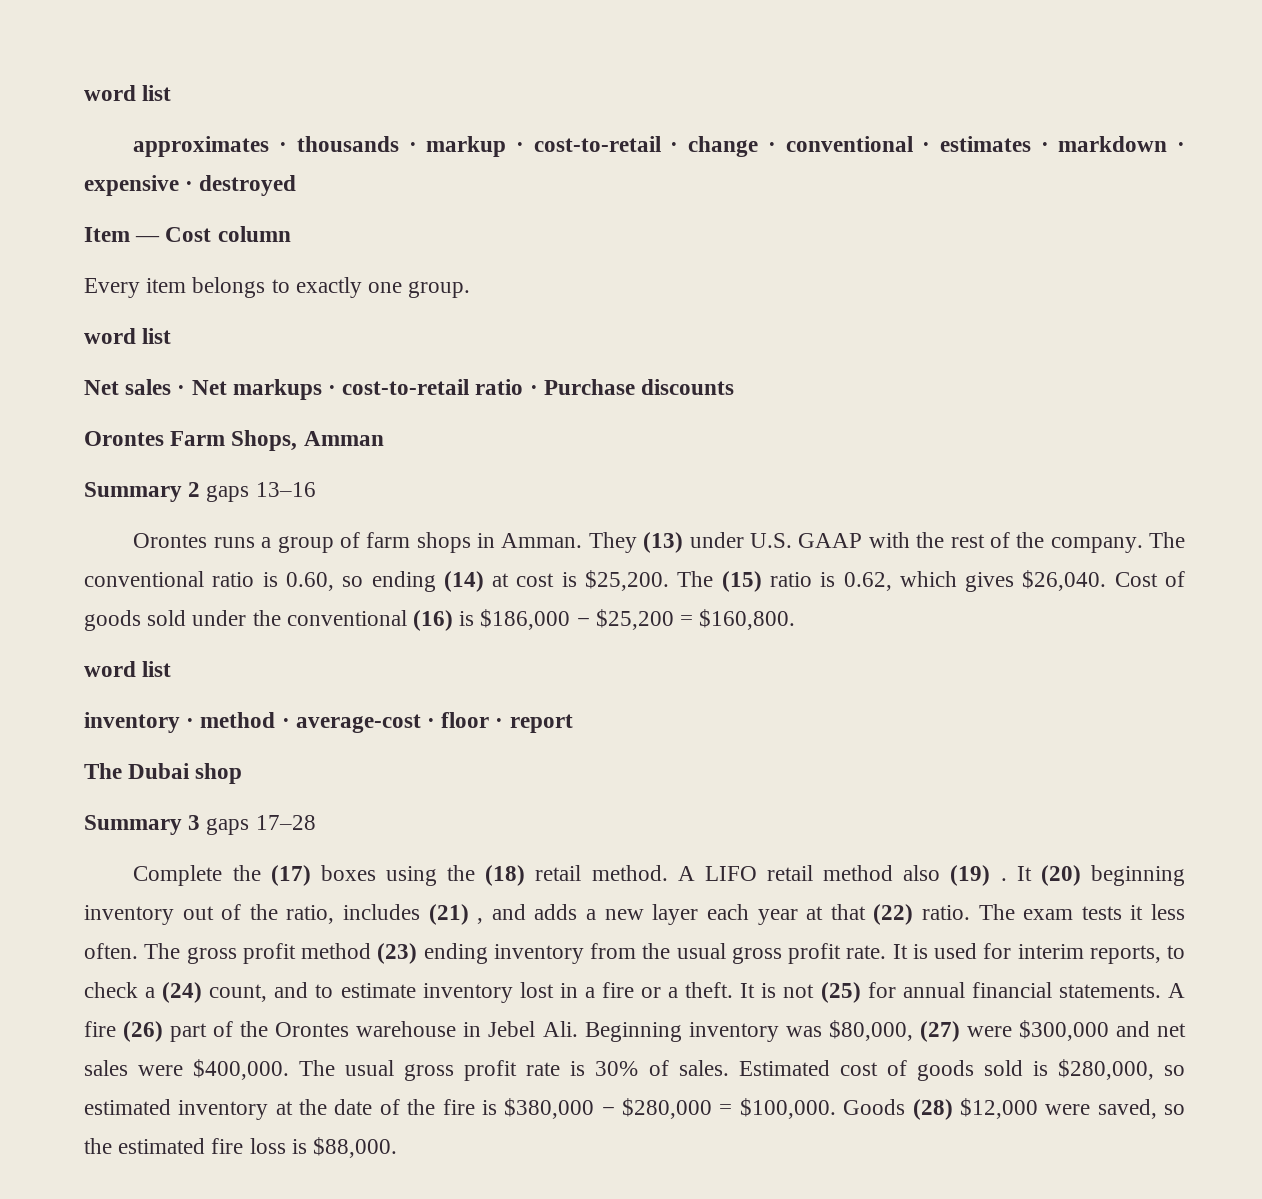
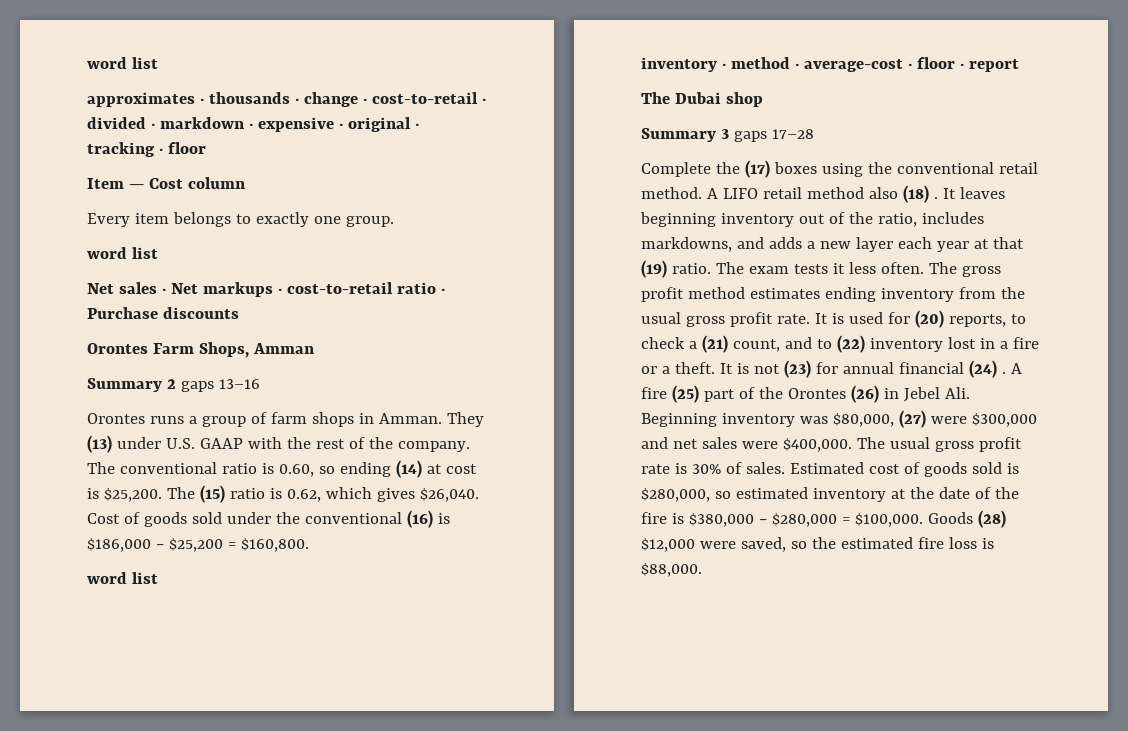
[426,136,507,157] markup -> [303,92,358,107] change
[688,136,1031,157] change · conventional · estimates -> [87,117,146,129] divided
[199,175,297,196] destroyed -> [347,117,419,132] [87,142,206,157] original · tracking · floor
[485,865,526,886] (18) -> [896,162,994,174] conventional
[950,865,991,886] (19) -> [902,185,929,203] (18)
[1040,865,1081,886] (20) -> [959,187,1005,199] leaves
[428,904,484,925] (21) , -> [641,237,732,252] markdowns,
[873,904,914,925] (22) -> [641,260,667,278] (19)
[377,943,418,964] (23) -> [749,288,820,299] estimates
[1017,944,1084,959] interim -> [914,310,944,328] (20)
[162,982,203,1003] (24) -> [701,335,728,353] (21)
[340,983,416,998] estimate -> [836,335,865,353] (22)
[820,982,861,1003] (25) -> [783,360,811,378] (23)
[1058,984,1161,998] statements. -> [968,360,1006,378] (24) .
[123,1021,164,1042] (26) -> [671,385,699,403] (25)
[356,1021,457,1037] warehouse -> [850,385,879,403] (26)

